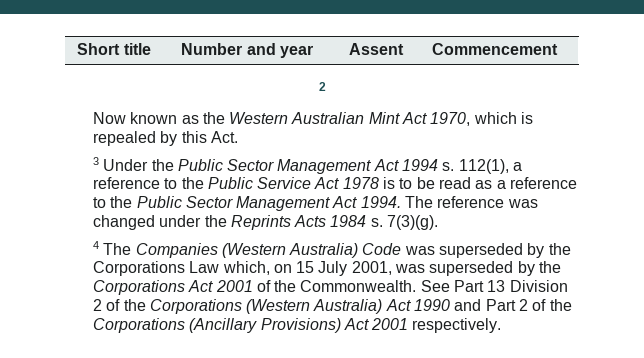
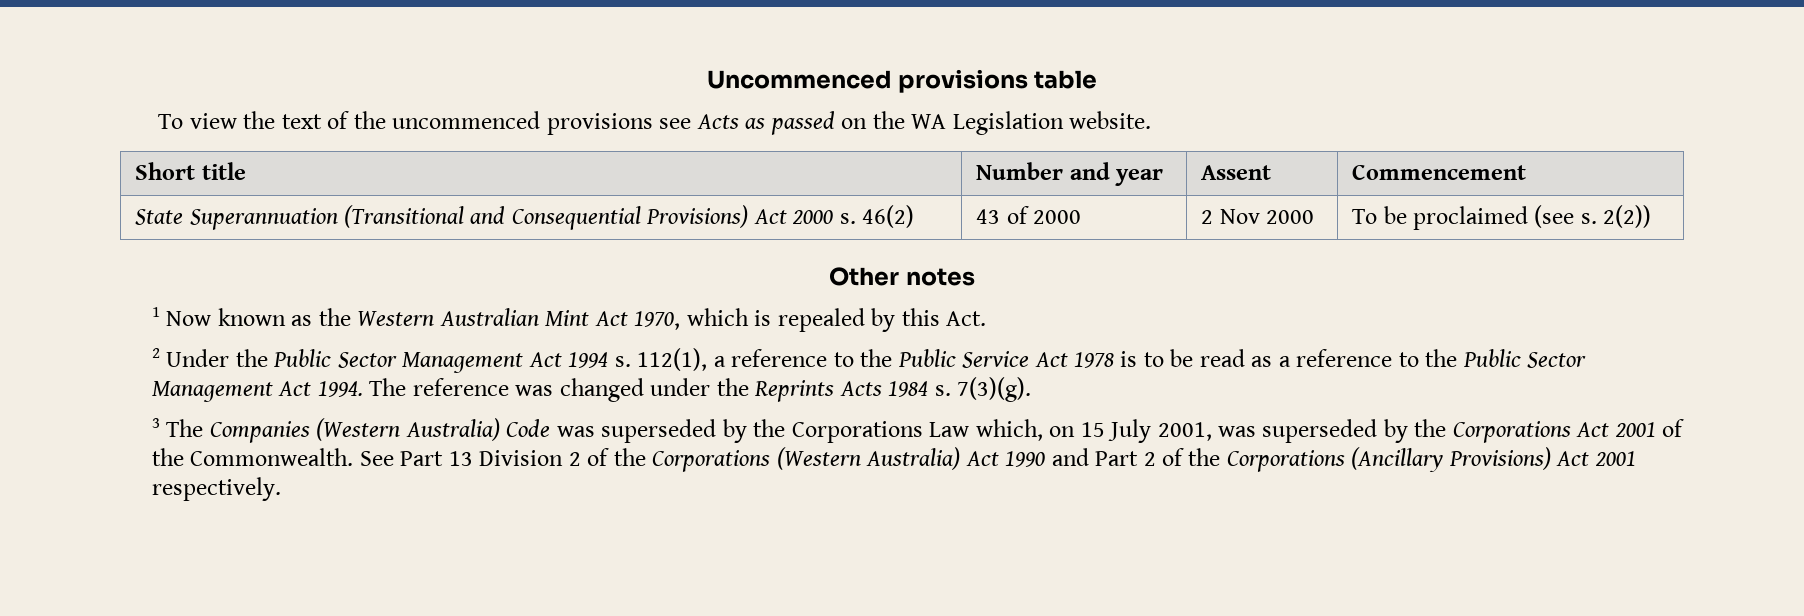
(77, 49) none -> [706,69,1098,93] [158,111,1151,135] Uncommenced provisions table // To view the text of the uncommenced provisions see Acts as passed on the WA Legislation website. //
[318,82,326,91] // 2 // -> [135,205,915,230] [976,206,1081,224] [1201,209,1314,224] [1352,205,1652,230] [829,267,975,286] [151,307,160,317] // State Superannuation (Transitional and Consequential Provisions) Act 2000 s. 46(2) | 43 of 2000 | 2 Nov 2000 | To be proclaimed (see s. 2(2)) // Other notes // 1
[92,157,99,165] 3 -> [151,348,160,358] 2
[92,241,99,249] 4 -> [151,418,160,428] 3

